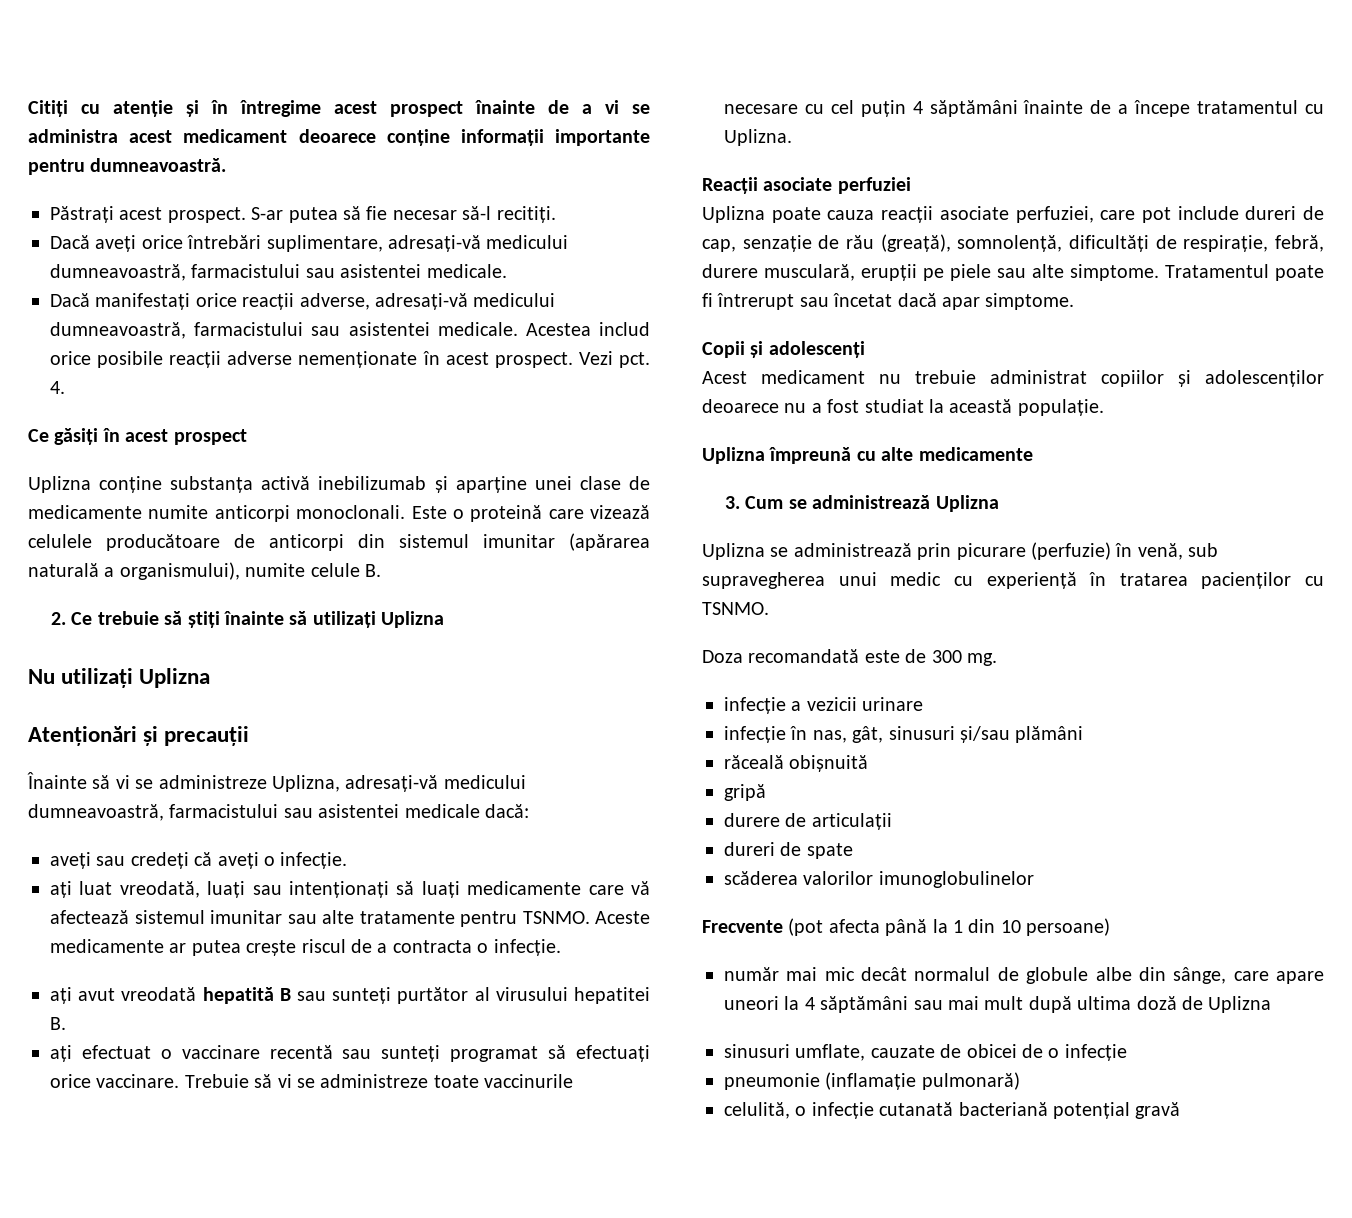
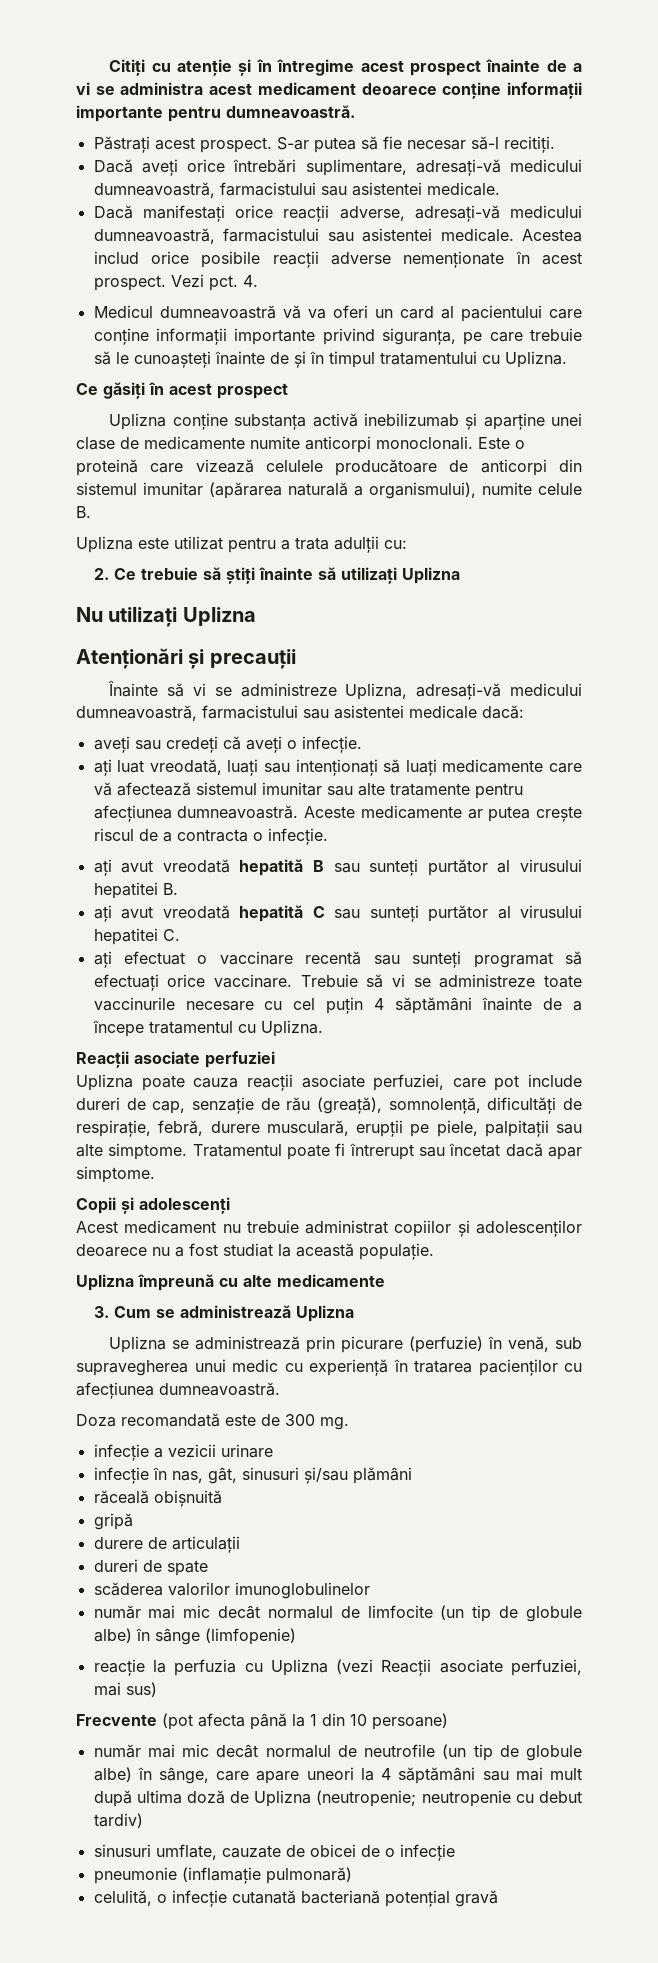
(65, 387) none -> [93,305,582,322] [93,328,582,345] [93,351,567,368] // Medicul dumneavoastră vă va oferi un card al pacientului care conține informații importante privind siguranța, pe care trebuie să le cunoașteți înainte de și în timpul tratamentului cu Uplizna.
(381, 570) none -> [76,536,407,553] // Uplizna este utilizat pentru a trata adulții cu:
[522,911,590,924] TSNMO. -> [93,805,299,822] afecțiunea dumneavoastră.
(66, 1023) none -> [93,905,582,922] [93,928,180,945] // ați avut vreodată hepatită C sau sunteți purtător al virusului hepatitei C.
[950,264,991,281] piele -> [436,1120,549,1137] piele, palpitații
[702,602,769,615] TSNMO. -> [76,1382,280,1399] afecțiunea dumneavoastră.
(1034, 879) none -> [93,1605,582,1622] [93,1628,296,1645] [93,1659,582,1676] [93,1682,157,1697] // număr mai mic decât normalul de limfocite (un tip de globule albe) în sânge (limfopenie) // reacție la perfuzia cu Uplizna (vezi Reacții asociate perfuziei, mai sus)
[1026,967,1166,984] globule albe din -> [364,1744,582,1761] [93,1767,152,1782] neutrofile (un tip de globule albe) în
(1272, 1004) none -> [316,1790,582,1807] [93,1813,143,1828] (neutropenie; neutropenie cu debut tardiv)

